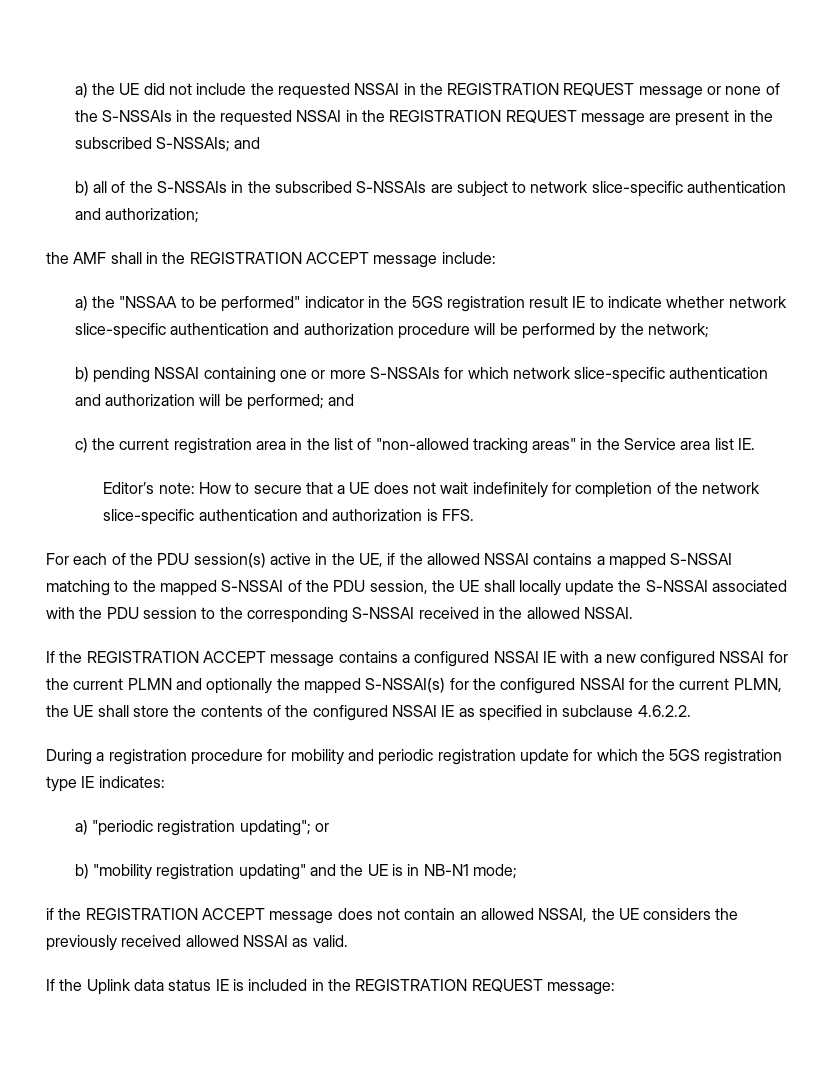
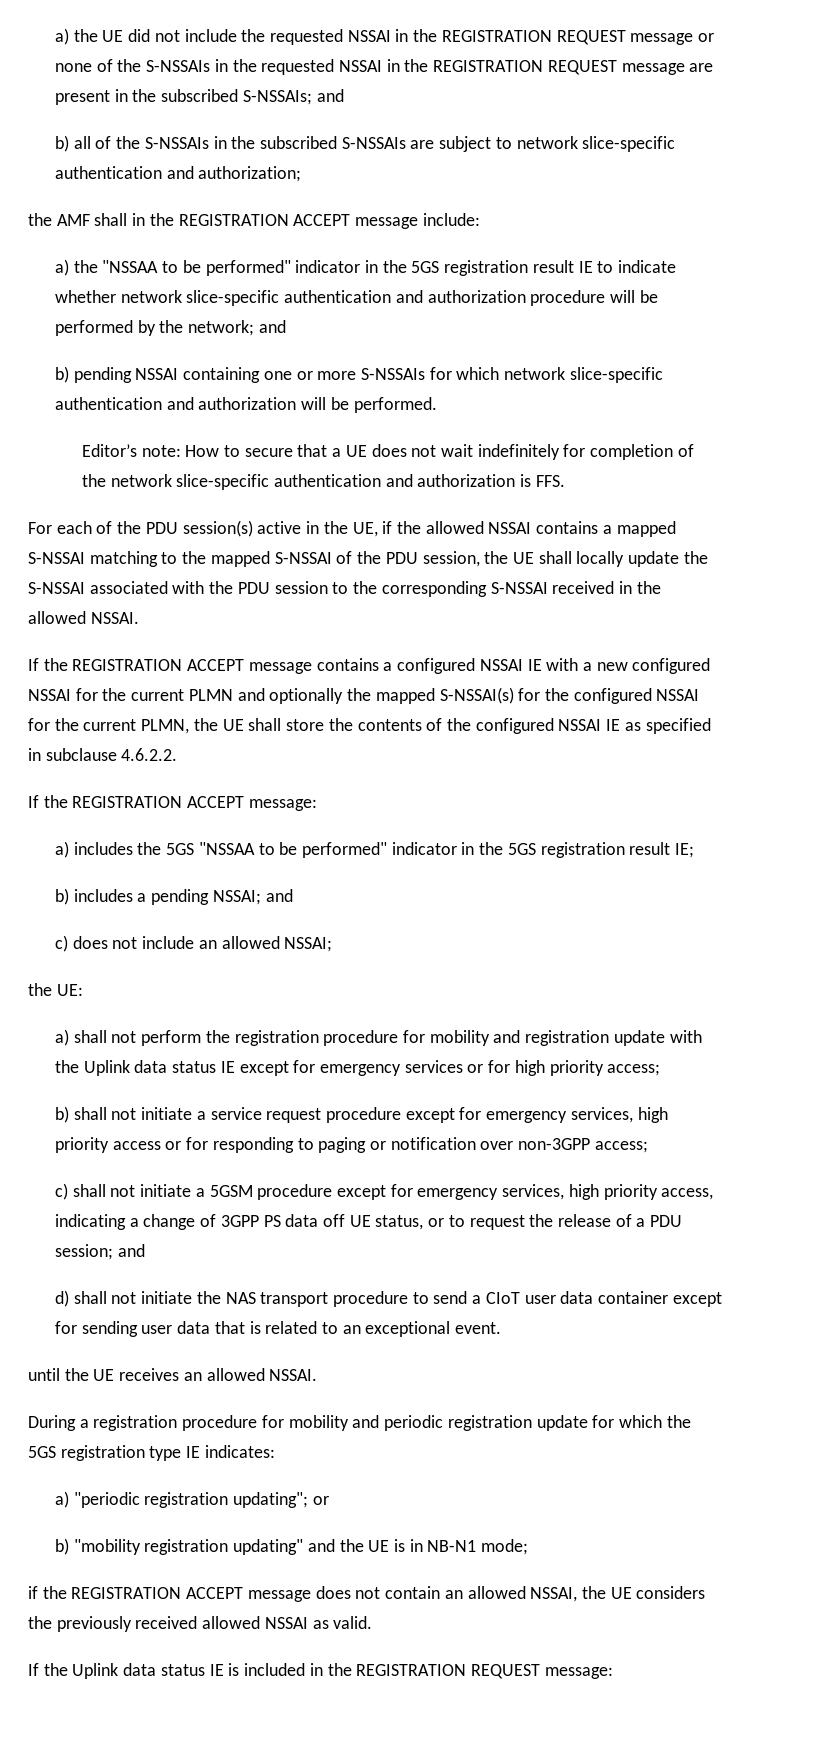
(709, 330) none -> [258,320,286,333] and
[246,394,355,410] [74,438,756,454] performed; and // c) the current registration area in the list of "non-allowed tracking areas" in the Service area list IE. -> [353,397,437,413] performed.
(691, 711) none -> [28,795,317,811] [54,841,695,858] [54,888,293,905] [54,935,333,952] [28,983,83,996] [54,1029,702,1046] [54,1060,661,1076] [54,1106,668,1123] [54,1137,648,1153] [54,1183,714,1200] [54,1214,683,1230] [54,1244,145,1260] [54,1290,722,1307] [54,1321,502,1337] [28,1368,318,1381] // If the REGISTRATION ACCEPT message: // a) includes the 5GS "NSSAA to be performed" indicator in the 5GS registration result IE; // b) includes a pending NSSAI; and // c) does not include an allowed NSSAI; // the UE: // a) shall not perform the registration procedure for mobility and registration update with the Uplink data status IE except for emergency services or for high priority access; // b) shall not initiate a service request procedure except for emergency services, high priority access or for responding to paging or notification over non-3GPP access; // c) shall not initiate a 5GSM procedure except for emergency services, high priority access, indicating a change of 3GPP PS data off UE status, or to request the release of a PDU session; and // d) shall not initiate the NAS transport procedure to send a CIoT user data container except for sending user data that is related to an exceptional event. // until the UE receives an allowed NSSAI.

